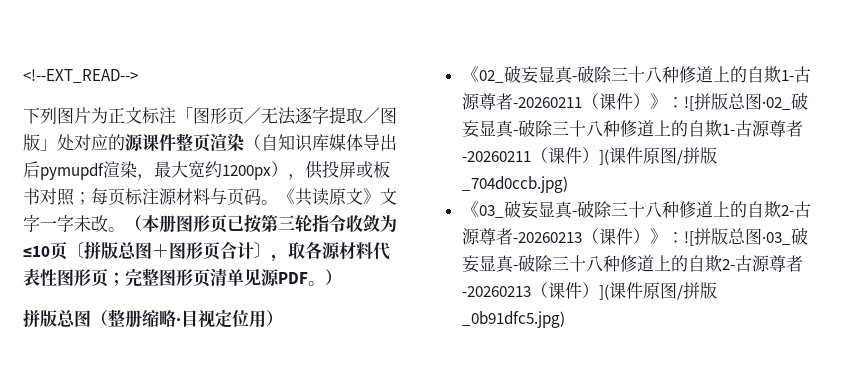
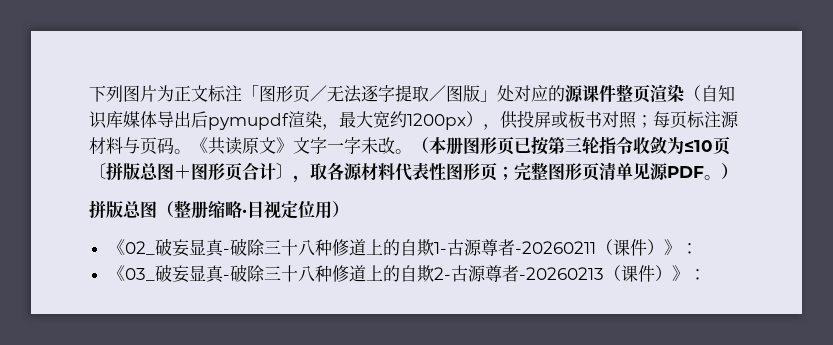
[23,69,138,83] <!--EXT_READ--> // -> (89, 93) none
[683,92,808,111] [461,119,803,138] [461,147,717,165] [461,176,568,193] ![拼版总图·02_破妄显真-破除三十八种修道上的自欺1-古源尊者-20260211（课件）](课件原图/拼版_704d0ccb.jpg) -> (698, 248) none
[683,227,808,246] [461,254,803,273] [461,282,717,300] [461,311,565,328] ![拼版总图·03_破妄显真-破除三十八种修道上的自欺2-古源尊者-20260213（课件）](课件原图/拼版_0b91dfc5.jpg) -> (706, 274) none

